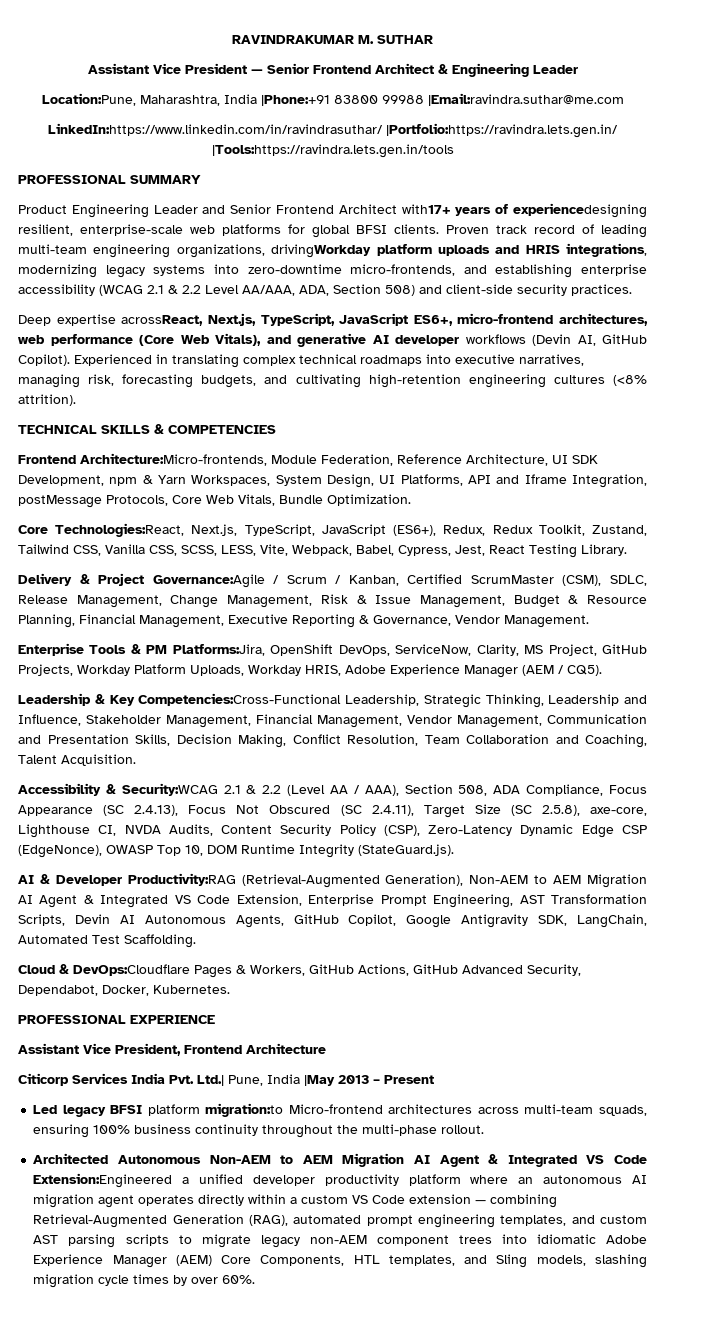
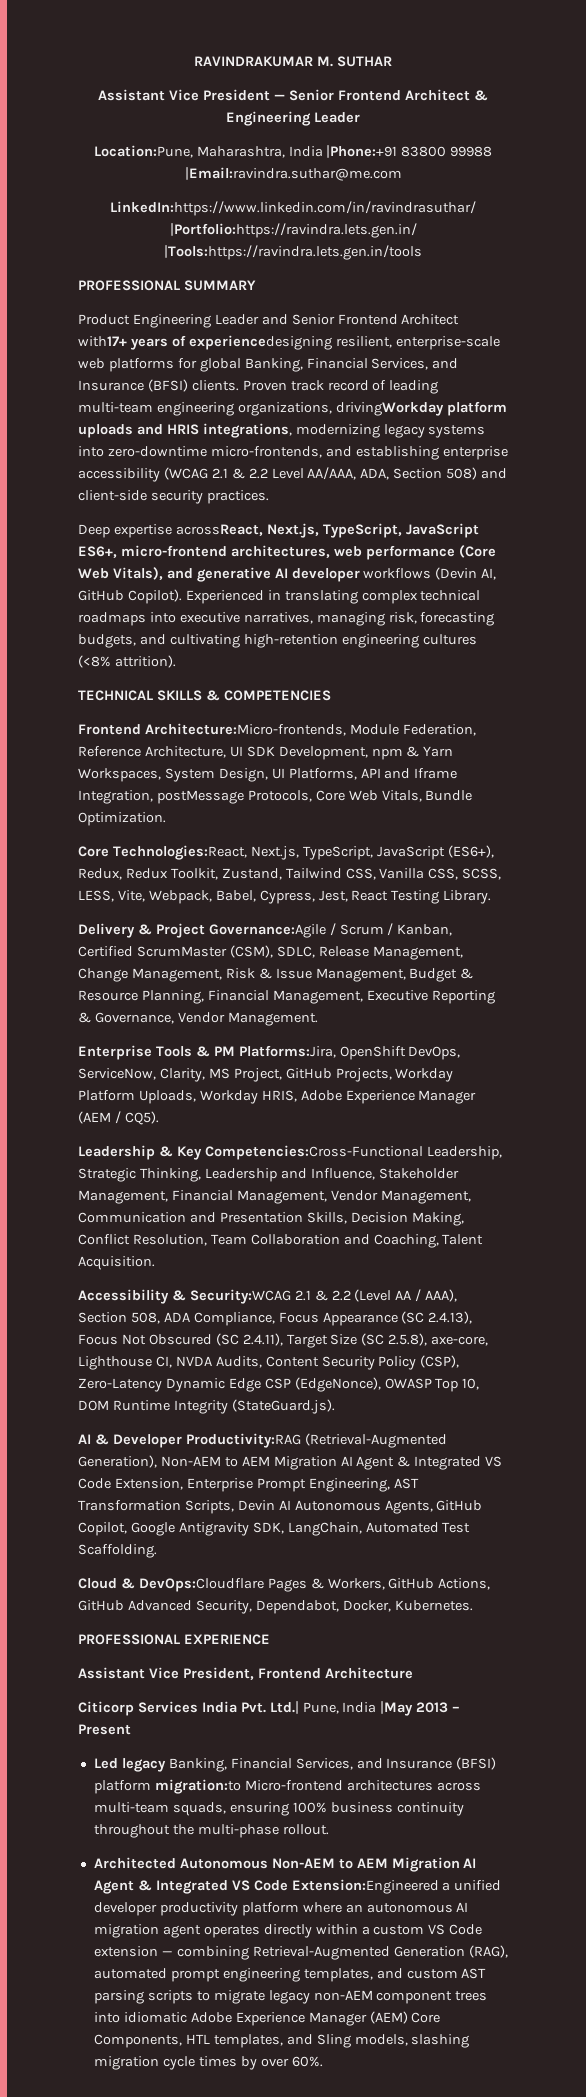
[356,225,387,234] BFSI -> [244,358,459,372] [78,379,188,392] Banking, Financial Services, and Insurance (BFSI)
[110,1105,143,1114] BFSI -> [168,1757,497,1772] Banking, Financial Services, and Insurance (BFSI)

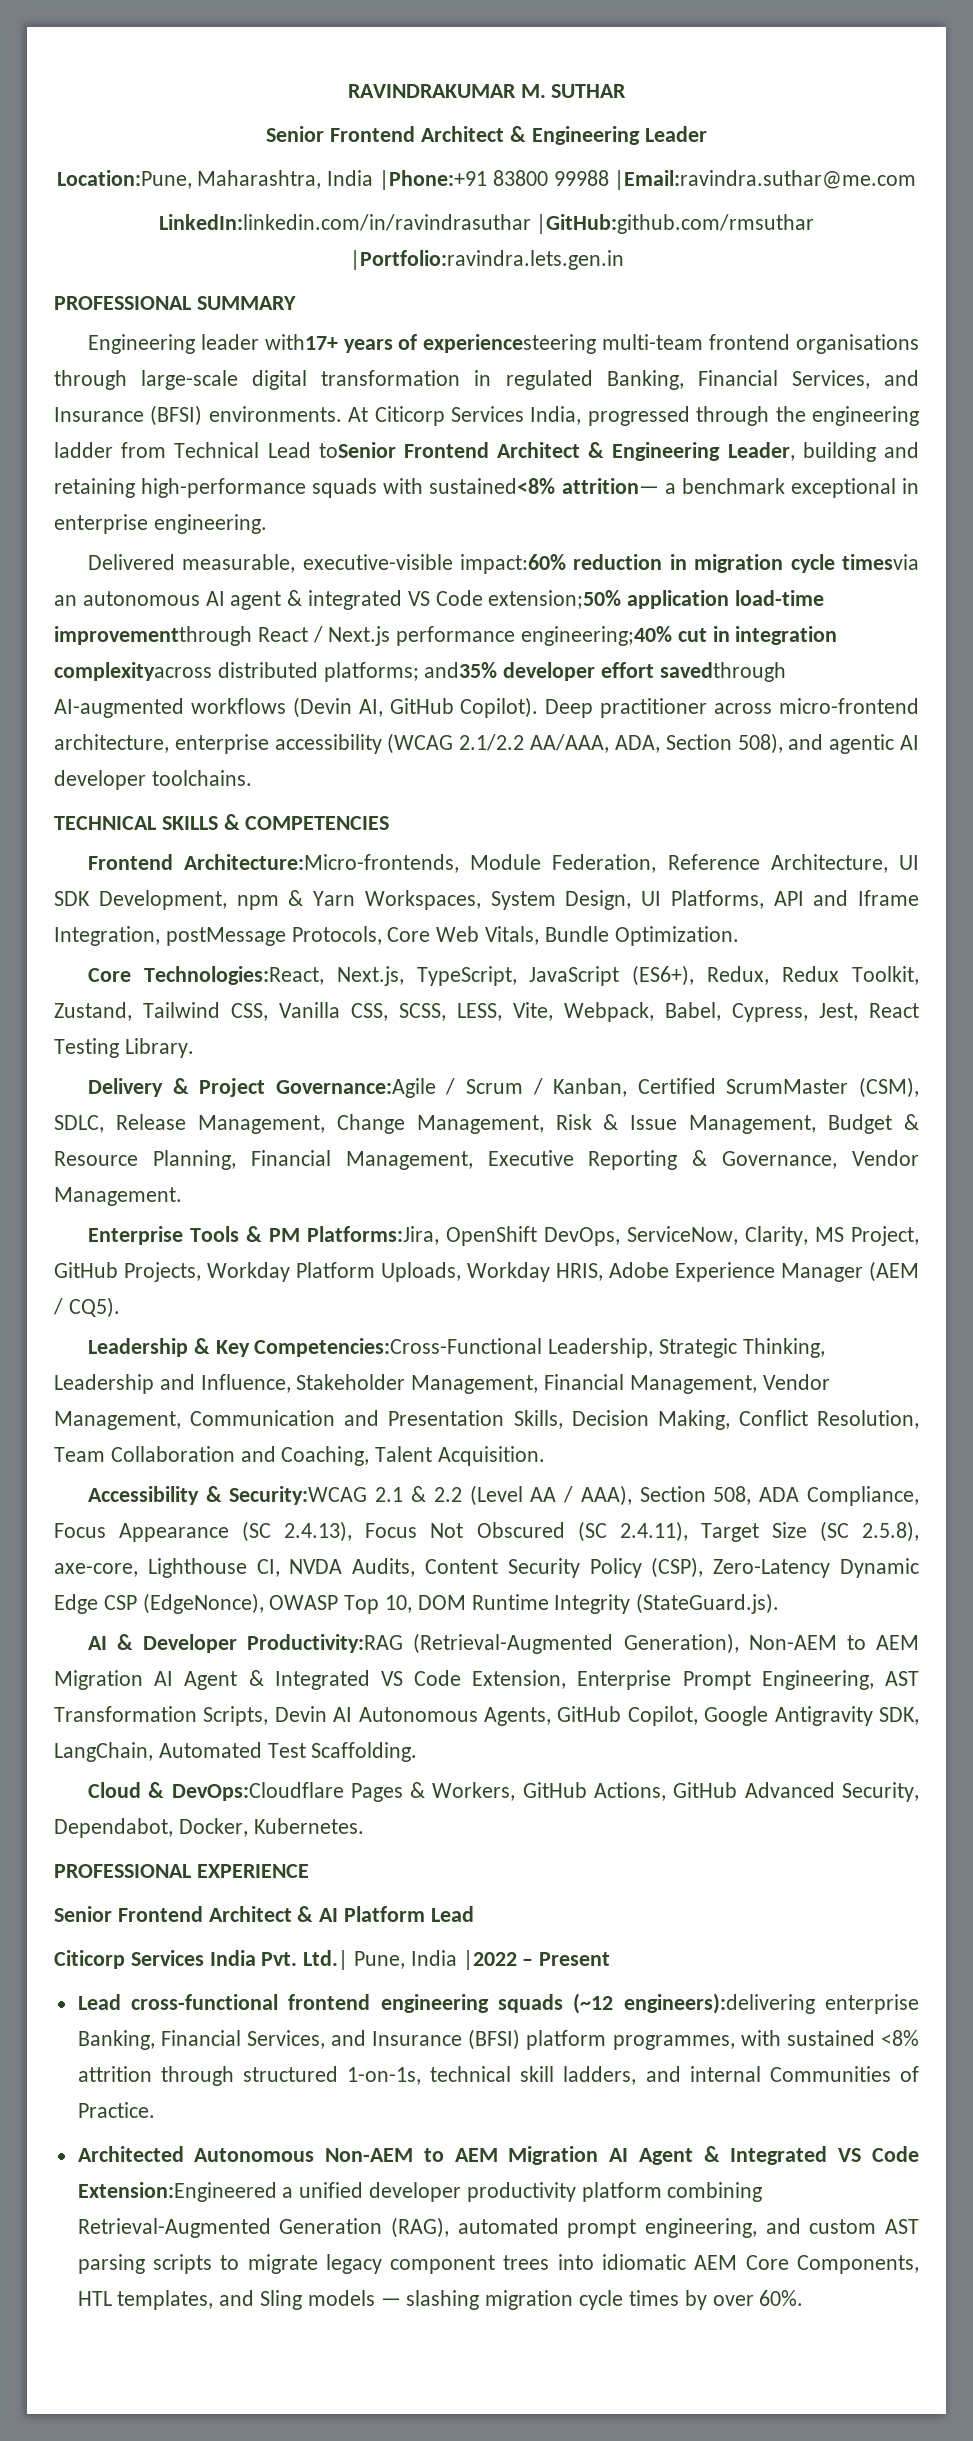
[98,89,286,101] Assistant Vice President — -> (627, 91) none
[110,201,476,216] [169,223,417,238] [164,245,422,260] LinkedIn:https://www.linkedin.com/in/ravindrasuthar/ |Portfolio:https://ravindra.lets.gen.in/ |Tools:https://ravindra.lets.gen.in/tools -> [158,214,815,234] [349,250,624,270] LinkedIn:linkedin.com/in/ravindrasuthar |GitHub:github.com/rmsuthar |Portfolio:ravindra.lets.gen.in
[78,314,460,328] [78,335,500,350] [78,358,459,372] [78,379,439,394] [78,401,507,416] [78,423,486,438] [78,446,508,460] [78,467,508,482] [78,490,269,504] [78,523,479,538] [78,545,496,560] [78,567,360,582] Product Engineering Leader and Senior Frontend Architect with17+ years of experiencedesigning resilient, enterprise-scale web platforms for global Banking, Financial Services, and Insurance (BFSI) clients. Proven track record of leading multi-team engineering organizations, drivingWorkday platform uploads and HRIS integrations, modernizing legacy systems into zero-downtime micro-frontends, and establishing enterprise accessibility (WCAG 2.1 & 2.2 Level AA/AAA, ADA, Section 508) and client-side security practices. // Deep expertise acrossReact, Next.js, TypeScript, JavaScript ES6+, micro-frontend architectures, web performance (Core Web Vitals), and generative AI developer -> [87,334,919,354] [54,370,919,390] [54,405,919,426] [54,442,919,462] [54,478,919,498] [54,514,267,534] [87,554,919,574] [54,590,825,610] [54,626,838,646] [54,662,786,682] [54,698,184,718] Engineering leader with17+ years of experiencesteering multi-team frontend organisations through large-scale digital transformation in regulated Banking, Financial Services, and Insurance (BFSI) environments. At Citicorp Services India, progressed through the engineering ladder from Technical Lead toSenior Frontend Architect & Engineering Leader, building and retaining high-performance squads with sustained<8% attrition— a benchmark exceptional in enterprise engineering. // Delivered measurable, executive-visible impact:60% reduction in migration cycle timesvia an autonomous AI agent & integrated VS Code extension;50% application load-time improvementthrough React / Next.js performance engineering;40% cut in integration complexityacross distributed platforms; and35% developer effort savedthrough AI-augmented
[185,590,481,604] [78,612,495,626] [78,634,477,648] [78,655,176,668] Experienced in translating complex technical roadmaps into executive narratives, managing risk, forecasting budgets, and cultivating high-retention engineering cultures (<8% attrition). -> [545,698,920,718] [54,733,920,754] [54,770,252,790] Deep practitioner across micro-frontend architecture, enterprise accessibility (WCAG 2.1/2.2 AA/AAA, ADA, Section 508), and agentic AI developer toolchains.
[78,1667,413,1680] Assistant Vice President, Frontend Architecture -> [54,1906,474,1922] Senior Frontend Architect & AI Platform Lead
[380,1701,449,1716] |May 2013 -> [462,1950,517,1970] |2022
[93,1758,166,1772] Led legacy -> [77,1993,919,2014] Lead cross-functional frontend engineering squads (~12 engineers):delivering enterprise
[154,1779,481,1794] [93,1802,464,1816] [93,1824,329,1838] migration:to Micro-frontend architectures across multi-team squads, ensuring 100% business continuity throughout the multi-phase rollout. -> [612,2030,919,2050] [77,2066,919,2086] [77,2102,155,2118] programmes, with sustained <8% attrition through structured 1-on-1s, technical skill ladders, and internal Communities of Practice.
[302,1902,469,1913] [93,1924,483,1938] [93,1946,173,1957] where an autonomous AI migration agent operates directly within a custom VS Code extension — -> (662, 2192) none
[222,1968,373,1982] engineering templates, -> [644,2218,757,2238] engineering,
[313,1990,373,2001] non-AEM -> (382, 2264) none
[190,2011,408,2026] Adobe Experience Manager (AEM) -> [694,2255,738,2270] AEM
[354,2034,408,2046] models, -> [307,2290,401,2306] models —

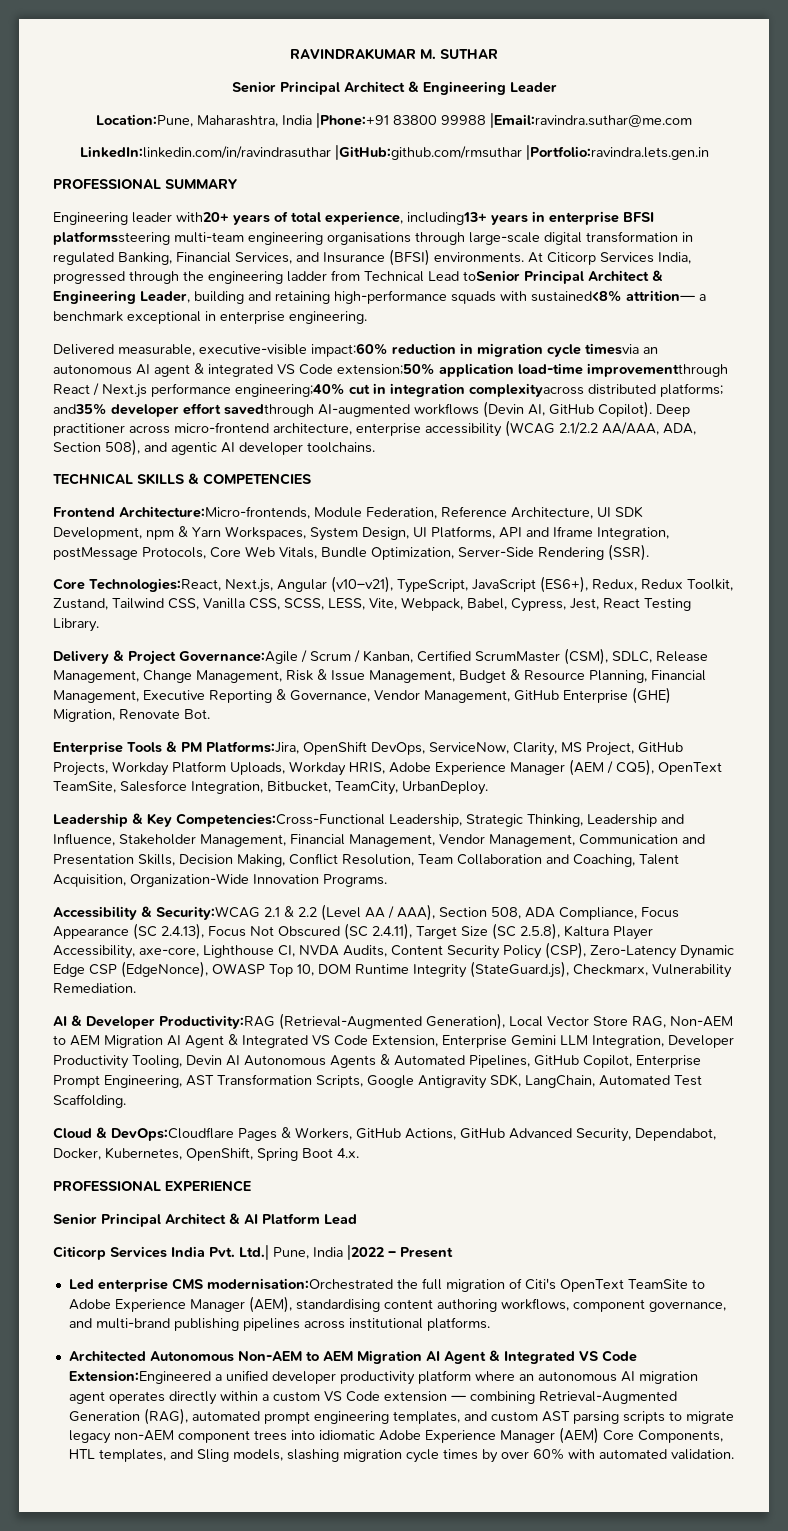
[330,126,416,142] Frontend -> [279,81,340,95] Principal
[264,334,338,350] with17+ -> [176,212,229,222] with20+
[423,334,791,354] experiencesteering multi-team frontend -> [291,211,654,225] [53,231,323,245] total experience, including13+ years in enterprise BFSI platformssteering multi-team engineering
[403,442,489,458] Frontend -> [524,270,584,284] Principal
[614,926,739,946] Optimization. -> [371,544,649,561] Optimization, Server-Side Rendering (SSR).
(404, 976) none -> [277,576,393,593] Angular (v10–v21),
[54,1187,182,1206] Management. -> [424,687,671,704] [53,709,210,722] Management, GitHub Enterprise (GHE) Migration, Renovate Bot.
[68,1297,120,1318] CQ5). -> [616,759,722,776] [53,780,488,795] CQ5), OpenText TeamSite, Salesforce Integration, Bitbucket, TeamCity, UrbanDeploy.
[438,1446,546,1466] Acquisition. -> [53,873,387,887] Acquisition, Organization-Wide Innovation Programs.
(920, 1531) none -> [564,925,653,940] [53,945,135,959] Kaltura Player Accessibility,
[636,1593,780,1614] (StateGuard.js). -> [470,961,732,978] [53,983,136,993] (StateGuard.js), Checkmarx, Vulnerability Remediation.
(739, 1643) none -> [509,1016,666,1028] Local Vector Store RAG,
(672, 1680) none -> [511,1035,734,1048] [53,1054,701,1069] Gemini LLM Integration, Developer Productivity Tooling, Devin AI Autonomous Agents & Automated Pipelines, GitHub Copilot, Enterprise
[274,1706,698,1726] Devin AI Autonomous Agents, GitHub Copilot, -> (363, 1081) none
[253,1818,364,1834] Kubernetes. -> [105,1147,359,1161] Kubernetes, OpenShift, Spring Boot 4.x.
[117,1906,203,1922] Frontend -> [101,1213,161,1227] Principal
[77,1993,919,2014] [77,2029,919,2050] [77,2066,919,2086] [77,2102,155,2118] Lead cross-functional frontend engineering squads (~12 engineers):delivering enterprise Banking, Financial Services, and Insurance (BFSI) platform programmes, with sustained <8% attrition through structured 1-on-1s, technical skill ladders, and internal Communities of Practice. -> [68,1278,705,1292] [68,1296,726,1313] [68,1317,490,1331] Led enterprise CMS modernisation:Orchestrated the full migration of Citi's OpenText TeamSite to Adobe Experience Manager (AEM), standardising content authoring workflows, component governance, and multi-brand publishing pipelines across institutional platforms.
(662, 2192) none -> [474,1371,698,1384] [68,1391,466,1405] where an autonomous AI migration agent operates directly within a custom VS Code extension —
[644,2218,757,2238] engineering, -> [313,1411,460,1424] engineering templates,
(382, 2264) none -> [113,1430,174,1441] non-AEM
[694,2255,738,2270] AEM -> [378,1427,599,1444] Adobe Experience Manager (AEM)
[307,2290,401,2306] models — -> [232,1449,283,1461] models,
[759,2290,804,2306] 60%. -> [532,1448,734,1460] 60% with automated validation.

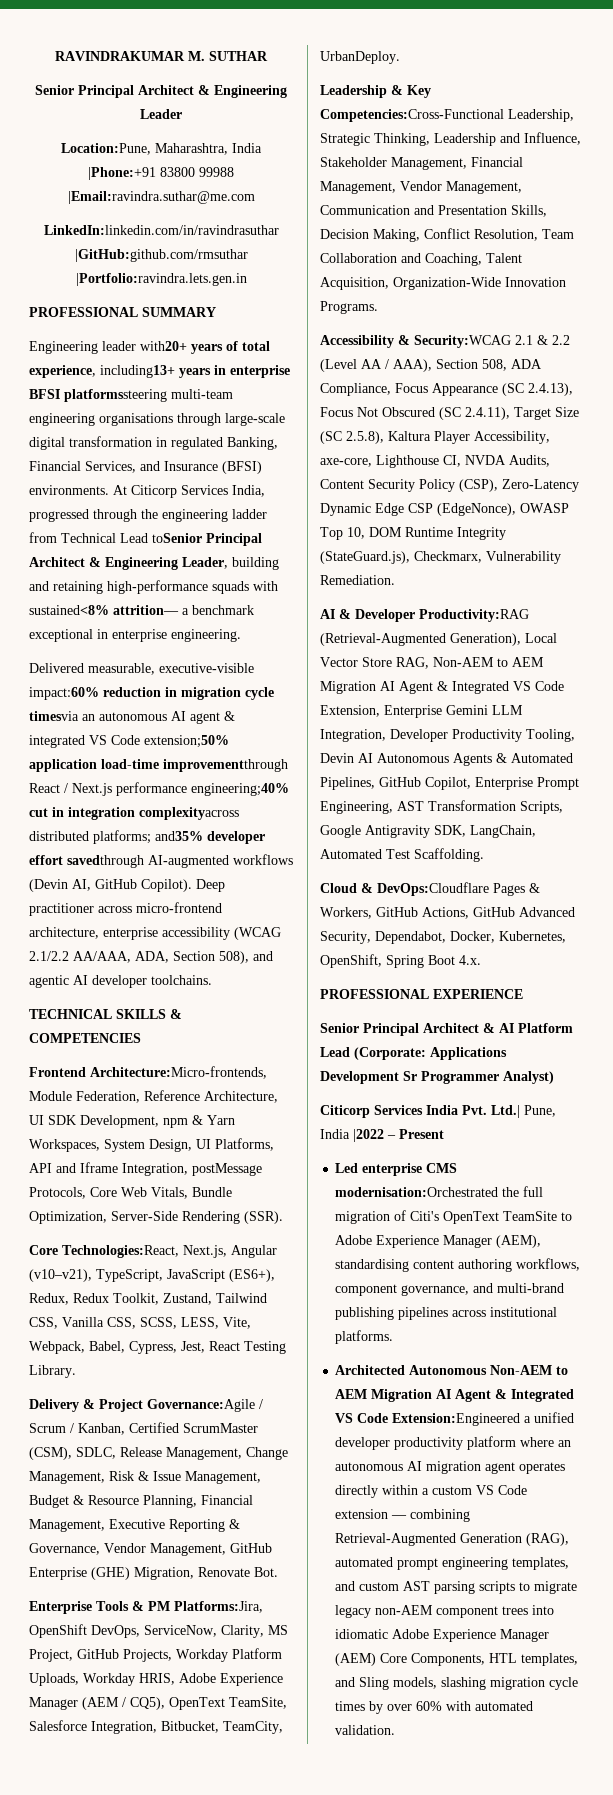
(357, 1219) none -> [354,1047,507,1060] [320,1071,554,1084] (Corporate: Applications Development Sr Programmer Analyst)

